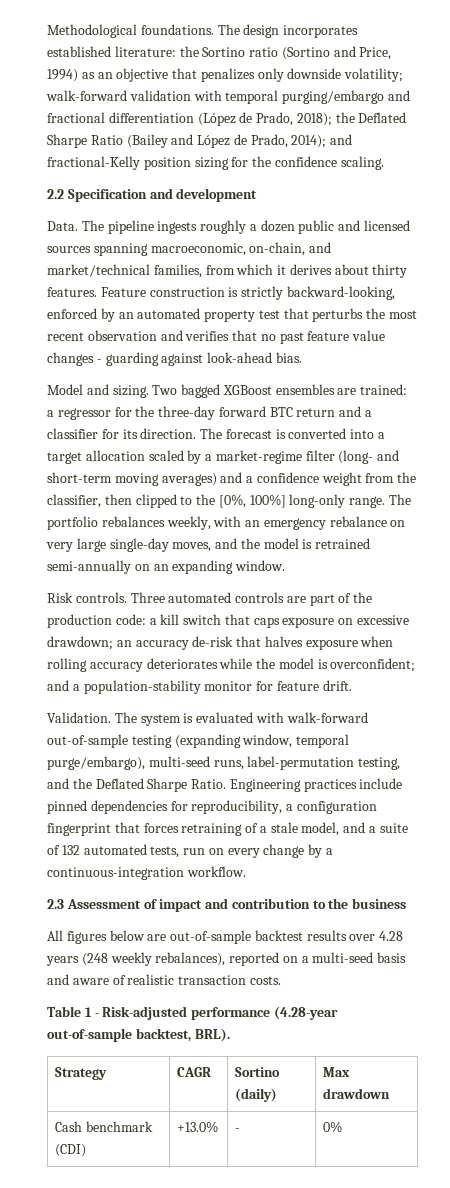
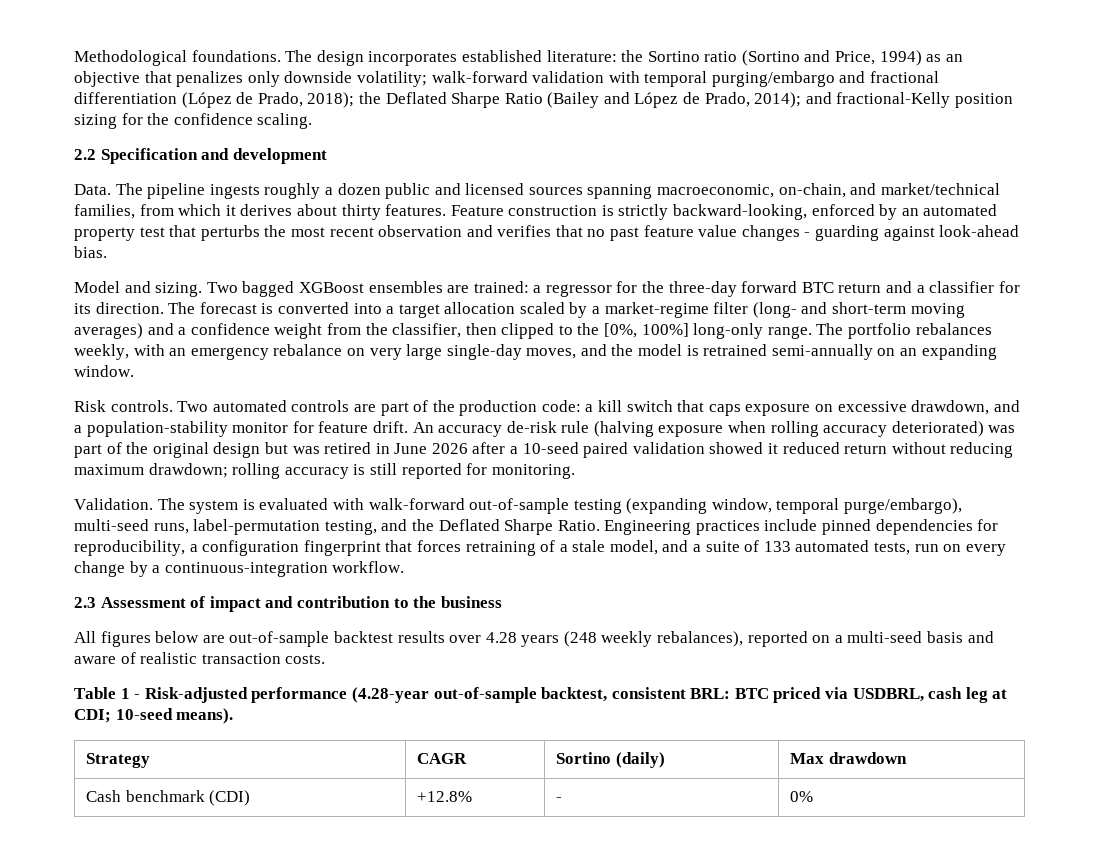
[130,592,165,603] Three -> [177,401,209,412] Two
[47,636,394,650] [47,658,416,672] drawdown; an accuracy de-risk that halves exposure when rolling accuracy deteriorates while the model is overconfident; -> [911,400,990,415] drawdown,
(352, 685) none -> [412,421,1016,437] [74,442,1014,458] [74,463,575,479] An accuracy de-risk rule (halving exposure when rolling accuracy deteriorated) was part of the original design but was retired in June 2026 after a 10-seed paired validation showed it reduced return without reducing maximum drawdown; rolling accuracy is still reported for monitoring.
[61,845,80,855] 132 -> [763,541,791,552] 133
[194,1028,230,1042] BRL). -> [611,687,1008,703] [74,708,234,724] consistent BRL: BTC priced via USDBRL, cash leg at CDI; 10-seed means).
[177,1121,219,1133] +13.0% -> [417,791,473,802] +12.8%

